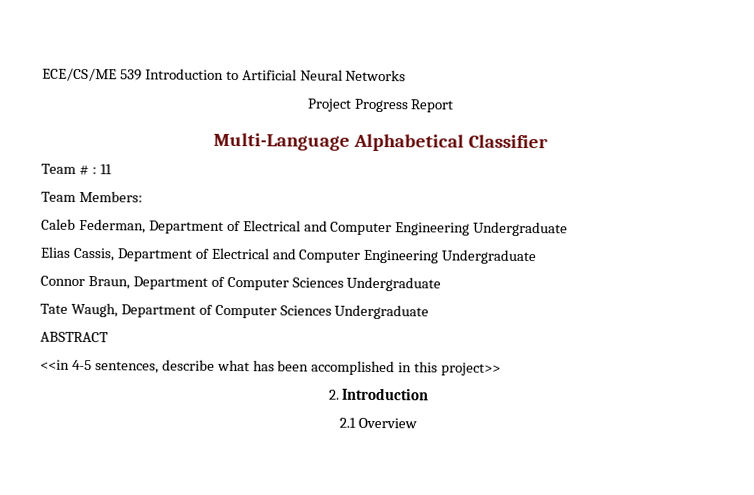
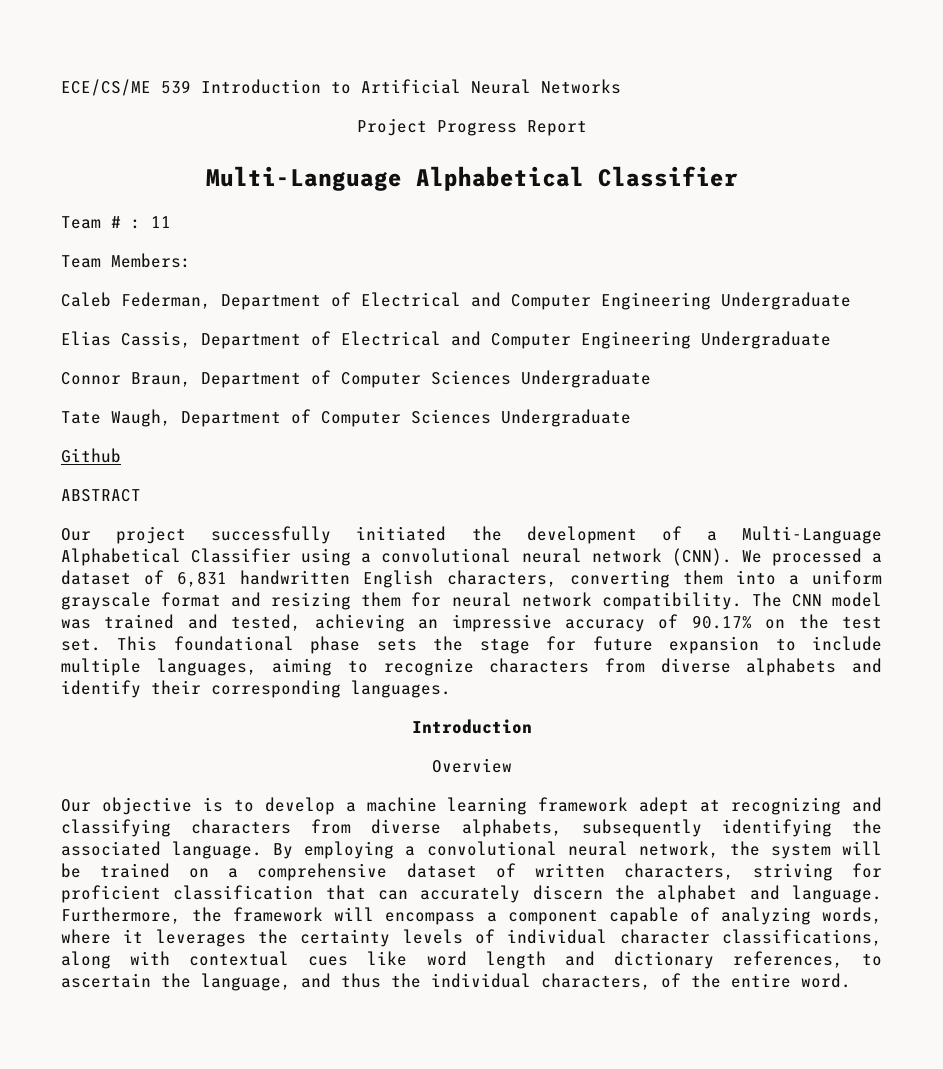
(430, 312) none -> [61,448,121,463] // Github
[40,359,502,376] [327,389,340,400] <<in 4-5 sentences, describe what has been accomplished in this project>> // 2. -> [61,526,882,544] [61,548,883,566] [61,570,883,588] [61,592,882,610] [61,614,882,632] [61,636,883,654] [61,658,882,676] [61,680,451,698] Our project successfully initiated the development of a Multi-Language Alphabetical Classifier using a convolutional neural network (CNN). We processed a dataset of 6,831 handwritten English characters, converting them into a uniform grayscale format and resizing them for neural network compatibility. The CNN model was trained and tested, achieving an impressive accuracy of 90.17% on the test set. This foundational phase sets the stage for future expansion to include multiple languages, aiming to recognize characters from diverse alphabets and identify their corresponding languages. //
[339,417,357,428] 2.1 -> (532, 726) none
(417, 423) none -> [61,797,882,815] [61,819,882,837] [61,841,883,859] [61,863,883,881] [61,885,882,903] [61,907,883,925] [61,929,882,947] [61,951,883,969] [61,973,851,991] // Our objective is to develop a machine learning framework adept at recognizing and classifying characters from diverse alphabets, subsequently identifying the associated language. By employing a convolutional neural network, the system will be trained on a comprehensive dataset of written characters, striving for proficient classification that can accurately discern the alphabet and language. Furthermore, the framework will encompass a component capable of analyzing words, where it leverages the certainty levels of individual character classifications, along with contextual cues like word length and dictionary references, to ascertain the language, and thus the individual characters, of the entire word.

